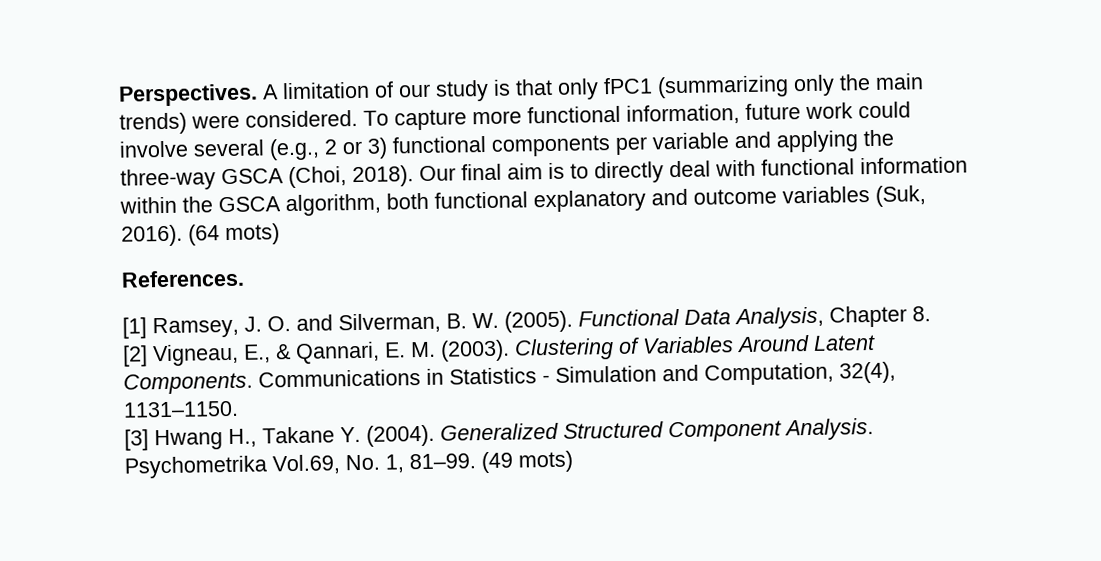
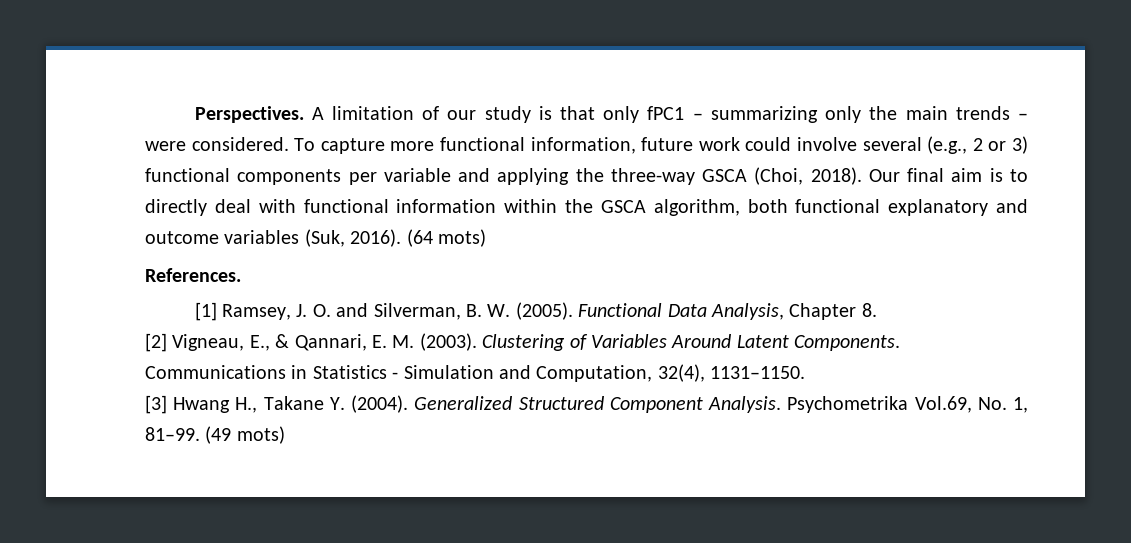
[657,75,789,99] (summarizing -> [692,106,818,123] – summarizing
[119,112,187,135] trends) -> [955,106,1028,120] trends –

